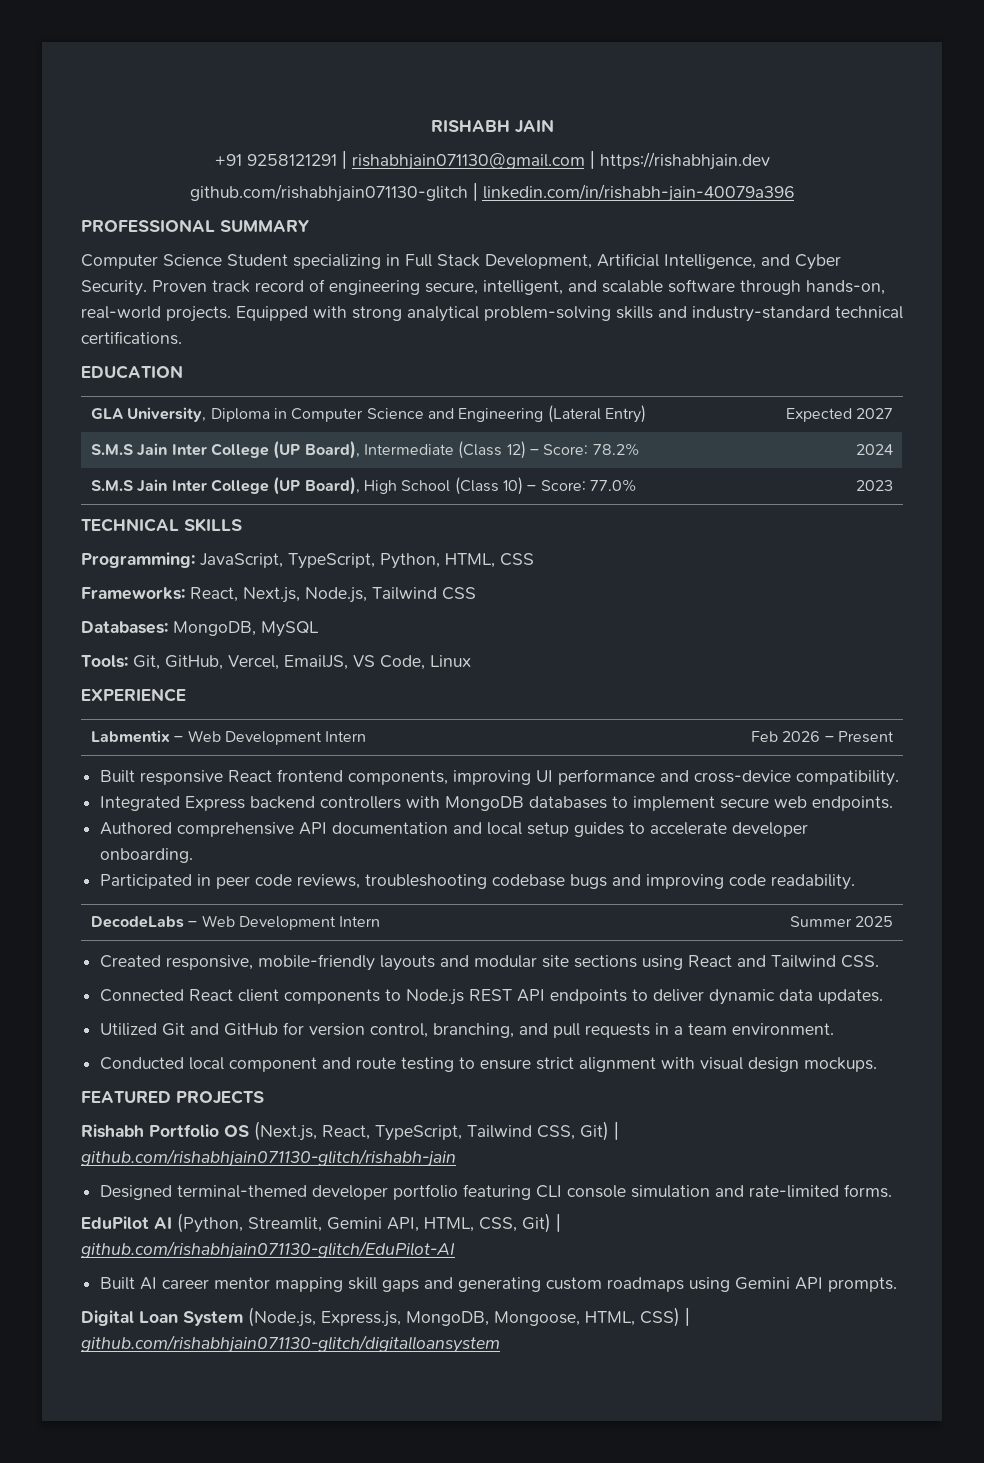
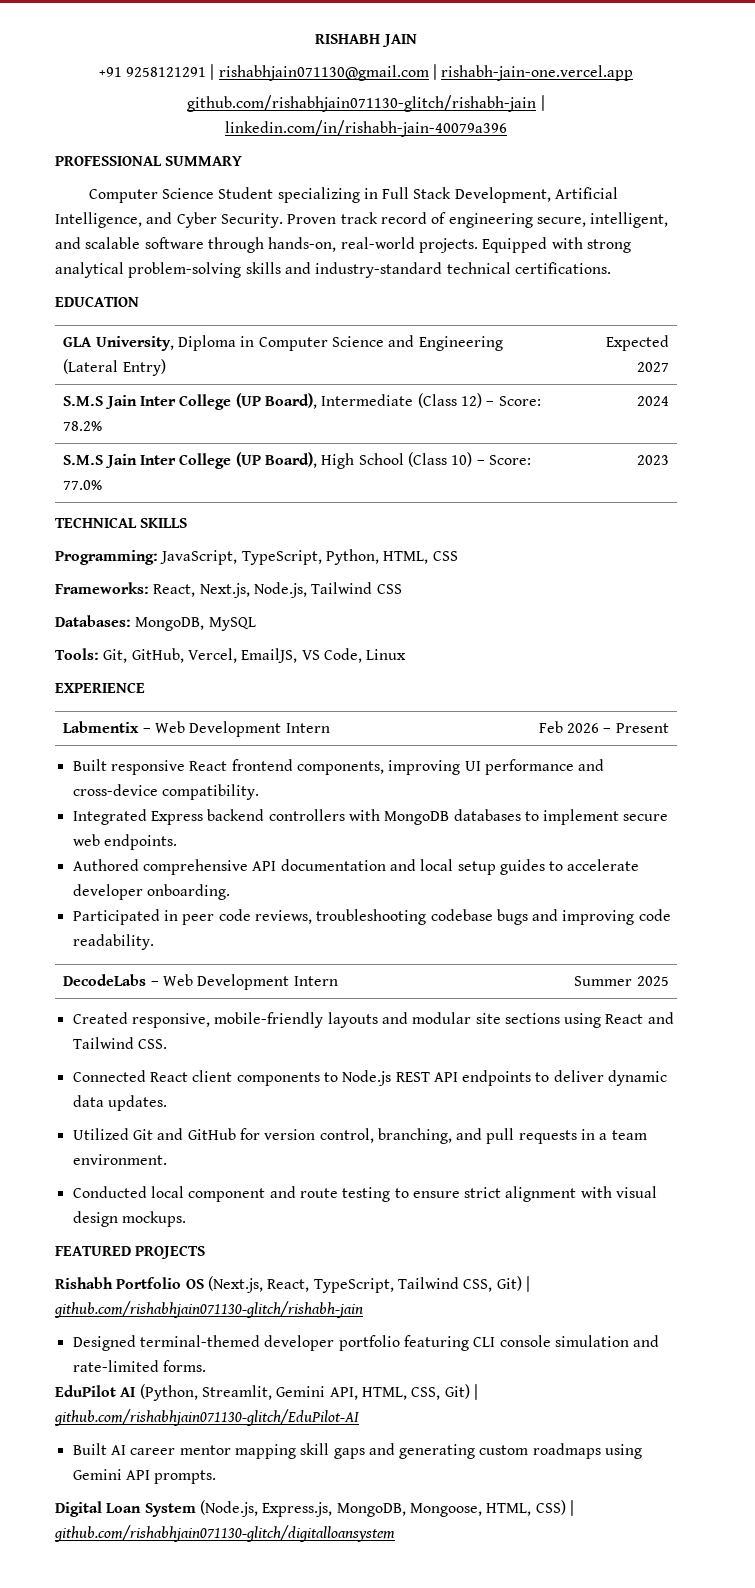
[599,152,770,170] [189,184,468,202] https://rishabhjain.dev // github.com/rishabhjain071130-glitch -> [441,65,634,81] [187,95,537,112] rishabh-jain-one.vercel.app // github.com/rishabhjain071130-glitch/rishabh-jain

